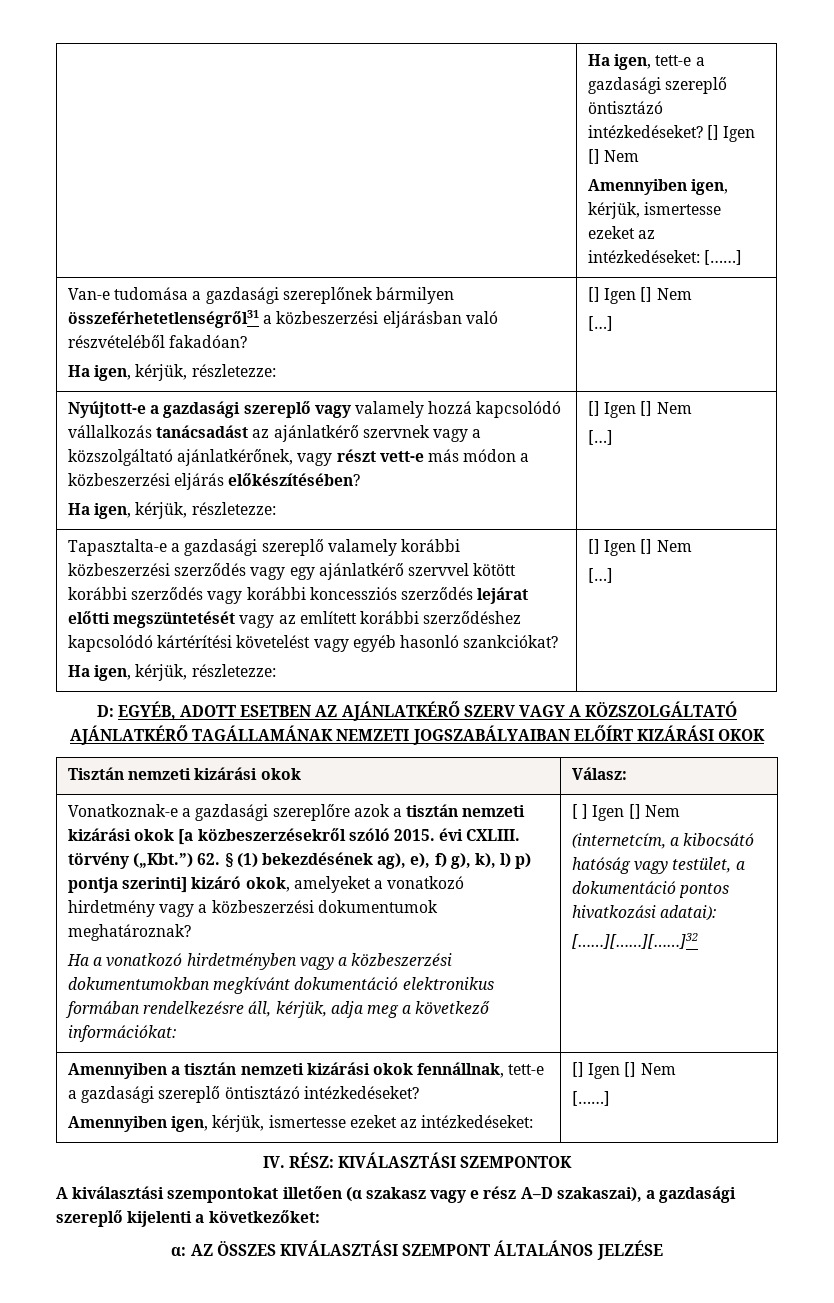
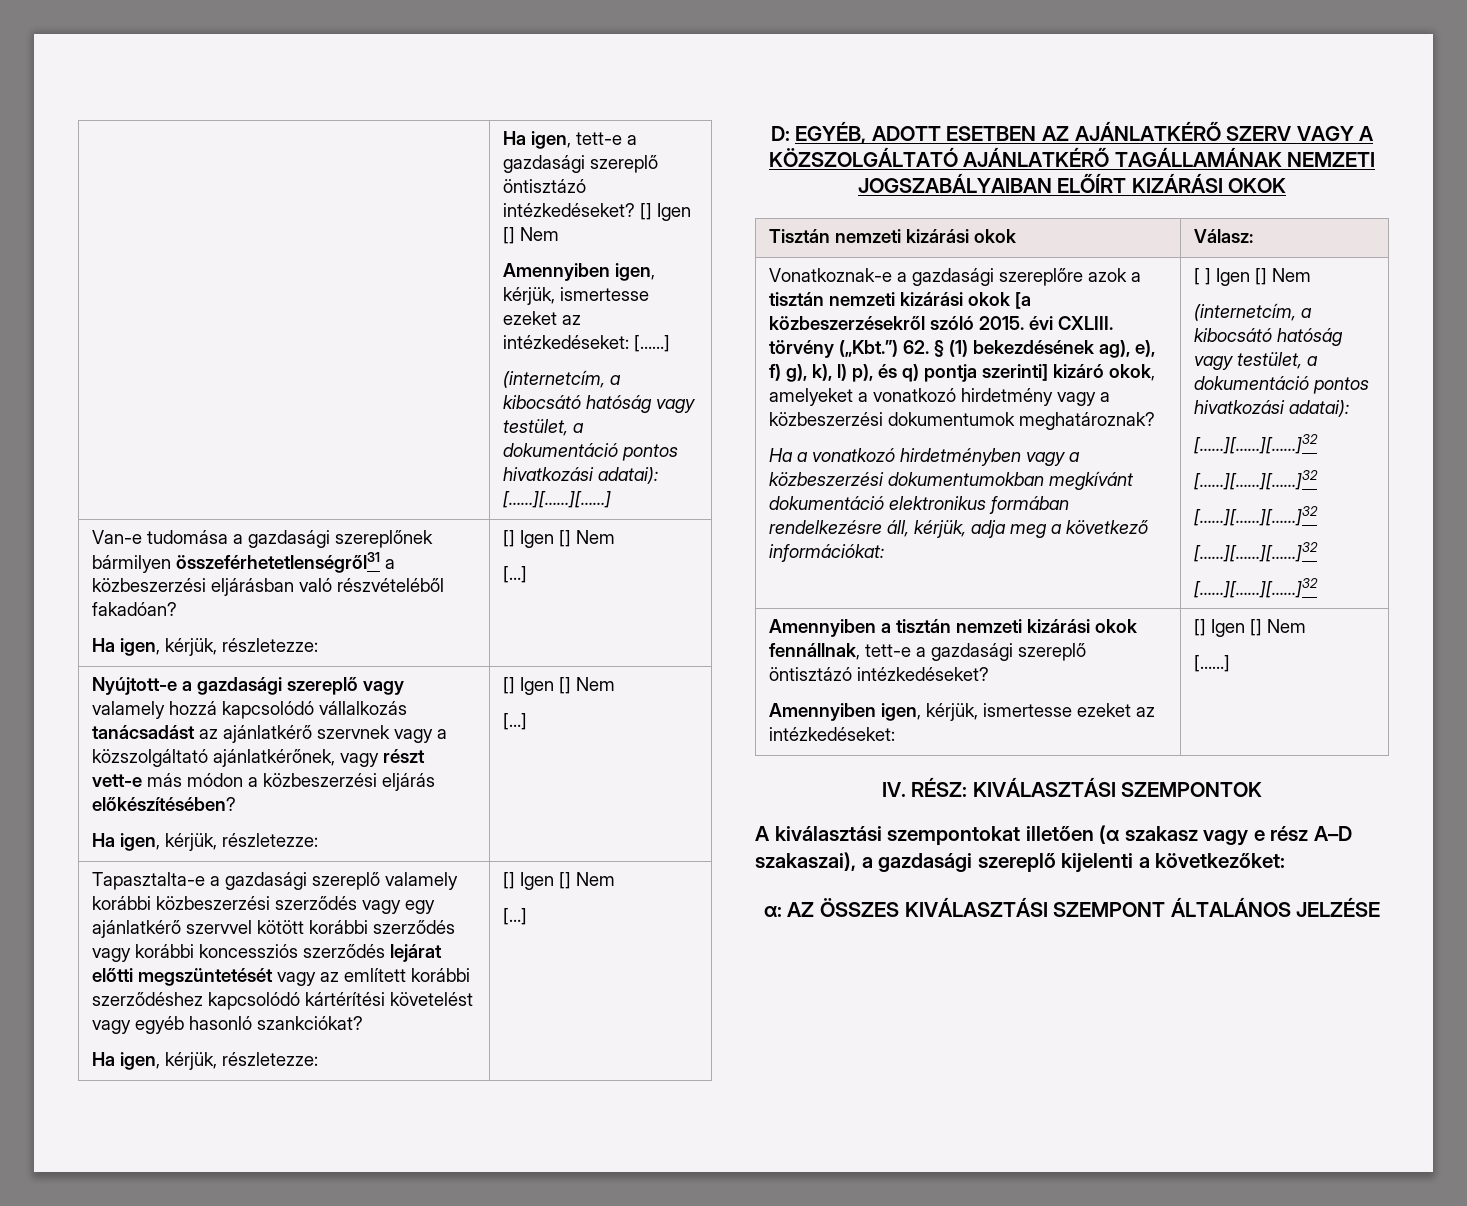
(743, 257) none -> [503,370,622,388] [503,395,696,413] [503,419,585,436] [503,443,679,461] [503,467,659,484] [503,491,612,508] // (internetcím, a kibocsátó hatóság vagy testület, a dokumentáció pontos hivatkozási adatai): [……][……][……]
[515,853,532,869] p) -> [852,364,920,382] p), és q)
(699, 941) none -> [1194,470,1319,490] [1194,506,1319,526] [1194,542,1319,562] [1194,578,1319,598] // [……][……][……]32 // [……][……][……]32 // [……][……][……]32 // [……][……][……]32

